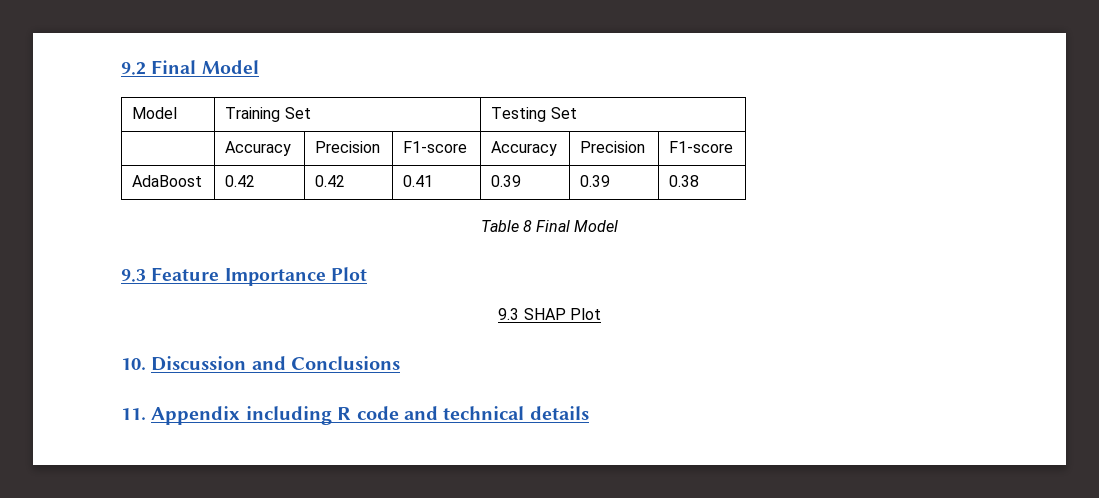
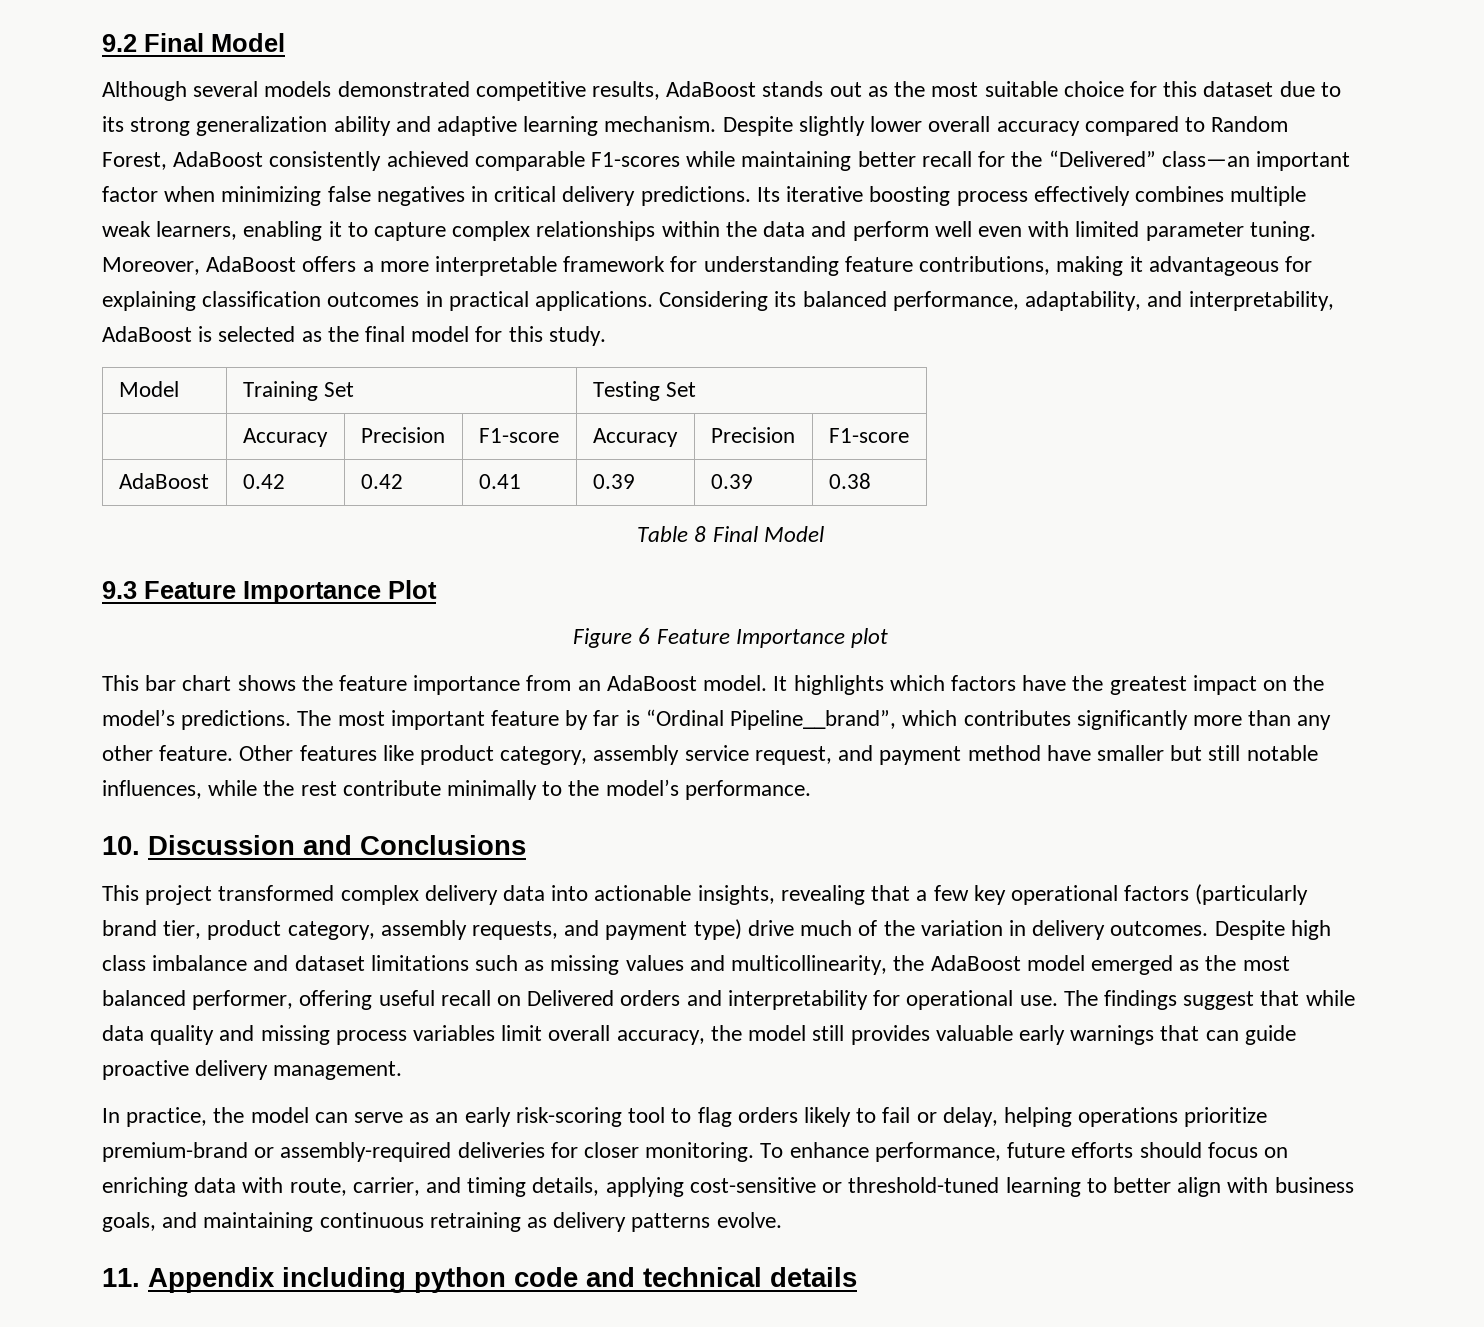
(259, 67) none -> [102,81,1341,101] [102,116,1289,136] [102,150,1350,171] [102,186,1307,206] [102,221,1316,241] [102,256,1312,276] [102,291,1334,311] [102,326,606,346] // Although several models demonstrated competitive results, AdaBoost stands out as the most suitable choice for this dataset due to its strong generalization ability and adaptive learning mechanism. Despite slightly lower overall accuracy compared to Random Forest, AdaBoost consistently achieved comparable F1-scores while maintaining better recall for the “Delivered” class—an important factor when minimizing false negatives in critical delivery predictions. Its iterative boosting process effectively combines multiple weak learners, enabling it to capture complex relationships within the data and perform well even with limited parameter tuning. Moreover, AdaBoost offers a more interpretable framework for understanding feature contributions, making it advantageous for explaining classification outcomes in practical applications. Considering its balanced performance, adaptability, and interpretability, AdaBoost is selected as the final model for this study.
[498,308,601,320] [121,356,401,371] 9.3 SHAP Plot // 10. Discussion and Conclusions -> [573,628,888,648] [102,675,1325,695] [102,709,1332,730] [102,745,1318,765] [102,779,811,800] [102,835,526,855] [102,884,1309,905] [102,919,1331,940] [102,955,1290,975] [102,990,1355,1010] [102,1025,1296,1045] [102,1060,403,1080] [102,1107,1268,1127] [102,1142,1288,1162] [102,1177,1354,1197] [102,1212,782,1232] Figure 6 Feature Importance plot // This bar chart shows the feature importance from an AdaBoost model. It highlights which factors have the greatest impact on the model’s predictions. The most important feature by far is “Ordinal Pipeline__brand”, which contributes significantly more than any other feature. Other features like product category, assembly service request, and payment method have smaller but still notable influences, while the rest contribute minimally to the model’s performance. // 10. Discussion and Conclusions // This project transformed complex delivery data into actionable insights, revealing that a few key operational factors (particularly brand tier, product category, assembly requests, and payment type) drive much of the variation in delivery outcomes. Despite high class imbalance and dataset limitations such as missing values and multicollinearity, the AdaBoost model emerged as the most balanced performer, offering useful recall on Delivered orders and interpretability for operational use. The findings suggest that while data quality and missing process variables limit overall accuracy, the model still provides valuable early warnings that can guide proactive delivery management. // In practice, the model can serve as an early risk-scoring tool to flag orders likely to fail or delay, helping operations prioritize premium-brand or assembly-required deliveries for closer monitoring. To enhance performance, future efforts should focus on enriching data with route, carrier, and timing details, applying cost-sensitive or threshold-tuned learning to better align with business goals, and maintaining continuous retraining as delivery patterns evolve.
[337,407,352,420] R -> [414,1267,506,1293] python

